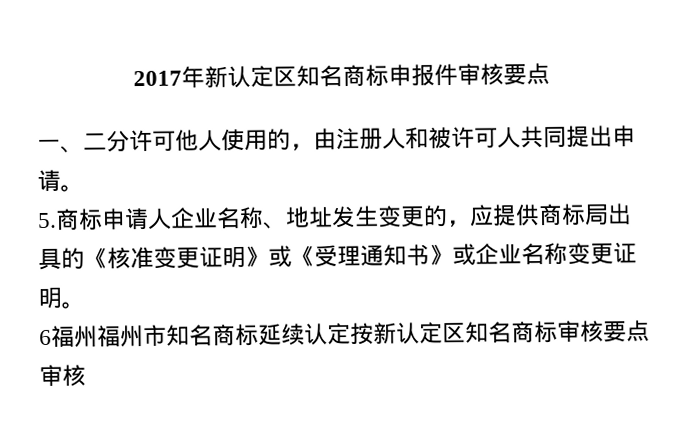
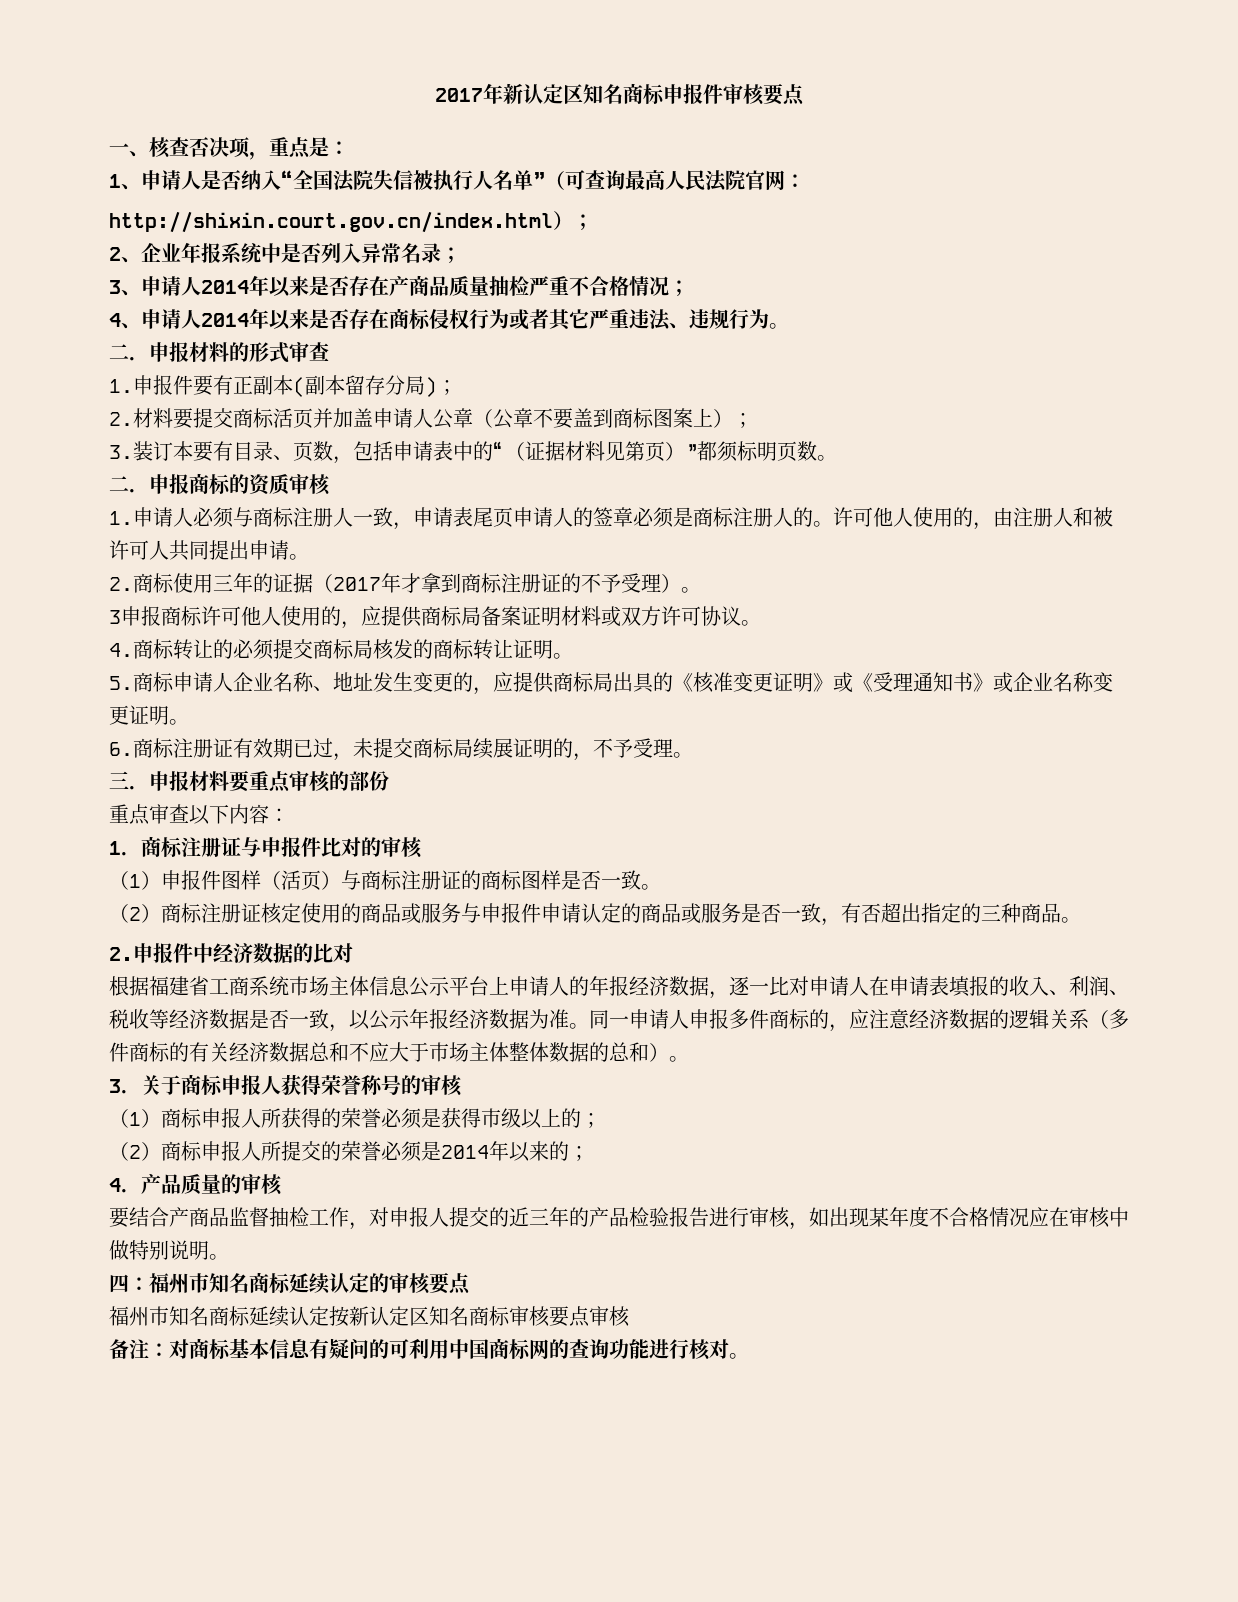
[83,130,130,153] 二分 -> [149,137,349,160] [109,170,805,192] [109,211,593,233] [109,242,461,264] [109,275,689,297] [109,308,789,331] [109,342,329,363] [109,375,457,397] [109,408,753,429] [109,441,837,464] [109,473,331,496] [109,507,833,530] 核查否决项，重点是： // 1、申请人是否纳入“全国法院失信被执行人名单”（可查询最高人民法院官网： // http://shixin.court.gov.cn/index.html）； // 2、企业年报系统中是否列入异常名录； // 3、申请人2014年以来是否存在产商品质量抽检严重不合格情况； // 4、申请人2014年以来是否存在商标侵权行为或者其它严重违法、违规行为。 // 二．申报材料的形式审查 // 1.申报件要有正副本(副本留存分局)； // 2.材料要提交商标活页并加盖申请人公章（公章不要盖到商标图案上）； // 3.装订本要有目录、页数，包括申请表中的“（证据材料见第页）”都须标明页数。 // 二．申报商标的资质审核 // 1.申请人必须与商标注册人一致，申请表尾页申请人的签章必须是商标注册人的。
(84, 188) none -> [109,573,701,593] [109,606,761,629] [109,639,573,660] // 2.商标使用三年的证据（2017年才拿到商标注册证的不予受理）。 // 3申报商标许可他人使用的，应提供商标局备案证明材料或双方许可协议。 // 4.商标转让的必须提交商标局核发的商标转让证明。
[39,325,98,348] 6福州 -> [109,738,693,761] [109,771,389,793] [109,804,289,825] [109,836,423,858] [109,870,661,890] [109,903,1081,926] [109,943,353,963] [109,976,1129,999] [109,1009,1129,1032] [109,1042,689,1062] [109,1074,463,1096] [109,1108,601,1129] [109,1141,589,1162] [109,1174,283,1195] [109,1206,1129,1230] [109,1240,229,1260] [109,1272,471,1295] 6.商标注册证有效期已过，未提交商标局续展证明的，不予受理。 // 三．申报材料要重点审核的部份 // 重点审查以下内容： // 1．商标注册证与申报件比对的审核 // （1）申报件图样（活页）与商标注册证的商标图样是否一致。 // （2）商标注册证核定使用的商品或服务与申报件申请认定的商品或服务是否一致，有否超出指定的三种商品。 // 2.申报件中经济数据的比对 // 根据福建省工商系统市场主体信息公示平台上申请人的年报经济数据，逐一比对申请人在申请表填报的收入、利润、税收等经济数据是否一致，以公示年报经济数据为准。同一申请人申报多件商标的，应注意经济数据的逻辑关系（多件商标的有关经济数据总和不应大于市场主体整体数据的总和）。 // 3．关于商标申报人获得荣誉称号的审核 // （1）商标申报人所获得的荣誉必须是获得市级以上的； // （2）商标申报人所提交的荣誉必须是2014年以来的； // 4．产品质量的审核 // 要结合产商品监督抽检工作，对申报人提交的近三年的产品检验报告进行审核，如出现某年度不合格情况应在审核中做特别说明。 // 四：福州市知名商标延续认定的审核要点 //
(86, 375) none -> [109,1338,749,1360] // 备注：对商标基本信息有疑问的可利用中国商标网的查询功能进行核对。

